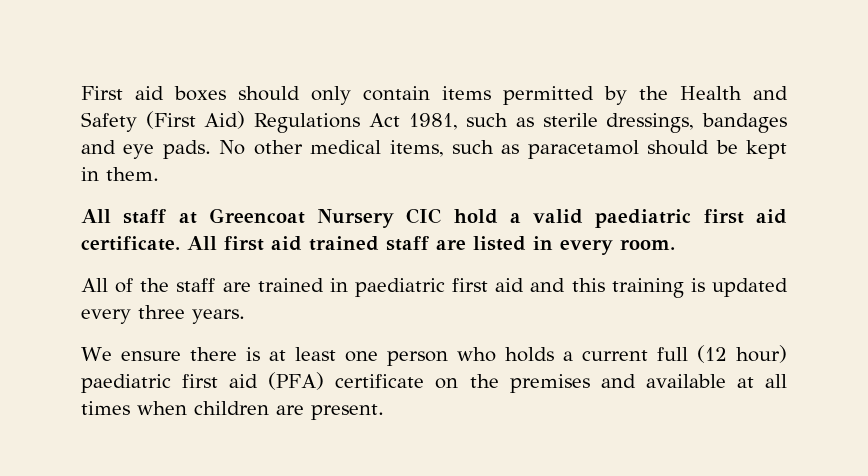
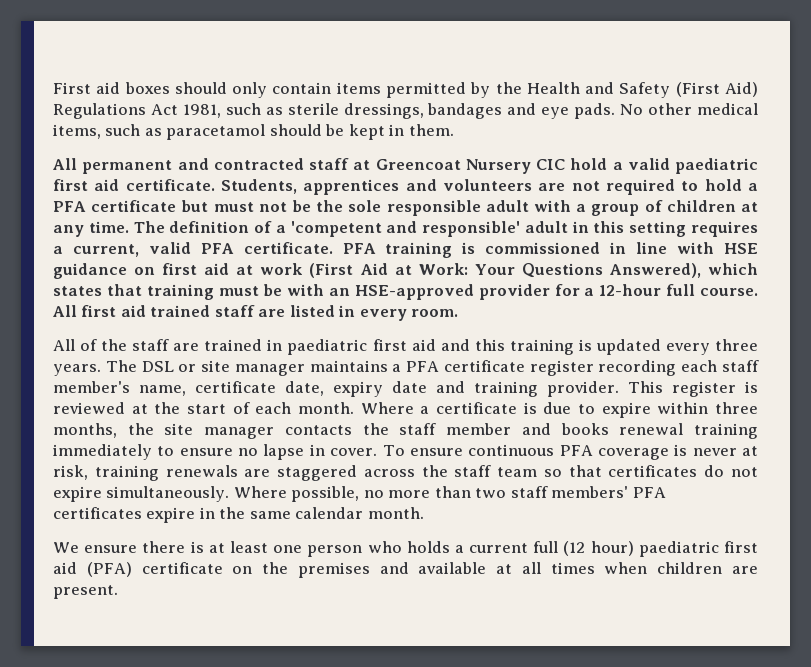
(111, 216) none -> [82,158,304,174] permanent and contracted
(180, 243) none -> [221,179,759,195] [53,200,759,216] [53,221,758,237] [53,242,759,258] [53,263,758,279] [53,284,758,300] Students, apprentices and volunteers are not required to hold a PFA certificate but must not be the sole responsible adult with a group of children at any time. The definition of a 'competent and responsible' adult in this setting requires a current, valid PFA certificate. PFA training is commissioned in line with HSE guidance on first aid at work (First Aid at Work: Your Questions Answered), which states that training must be with an HSE-approved provider for a 12-hour full course.
(245, 316) none -> [105,360,759,376] [53,381,758,397] [53,402,758,418] [53,423,759,439] [53,444,759,460] [53,465,758,481] [53,486,666,502] [53,507,424,523] The DSL or site manager maintains a PFA certificate register recording each staff member's name, certificate date, expiry date and training provider. This register is reviewed at the start of each month. Where a certificate is due to expire within three months, the site manager contacts the staff member and books renewal training immediately to ensure no lapse in cover. To ensure continuous PFA coverage is never at risk, training renewals are staggered across the staff team so that certificates do not expire simultaneously. Where possible, no more than two staff members' PFA certificates expire in the same calendar month.

